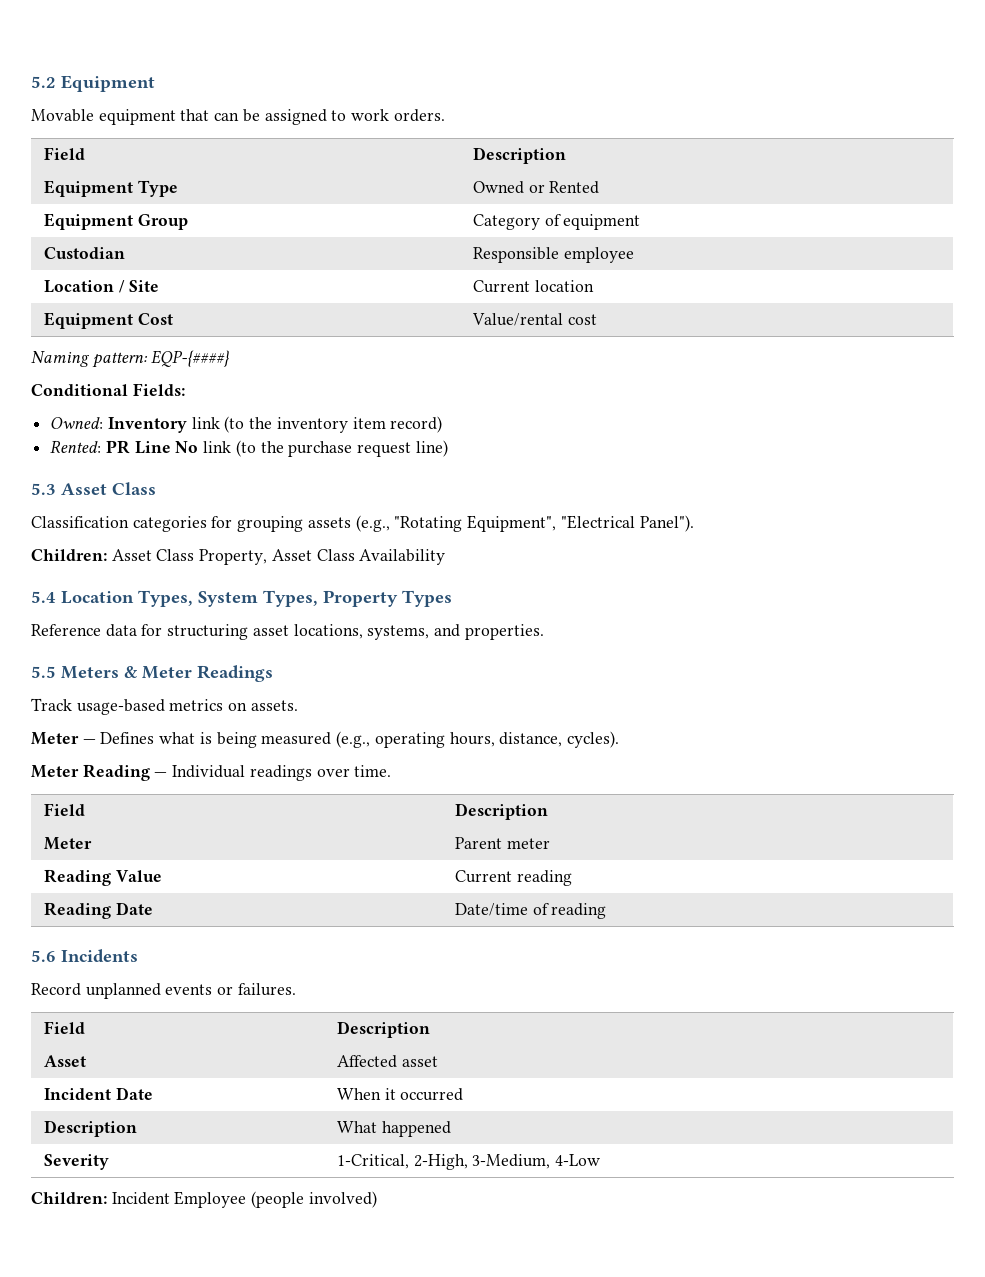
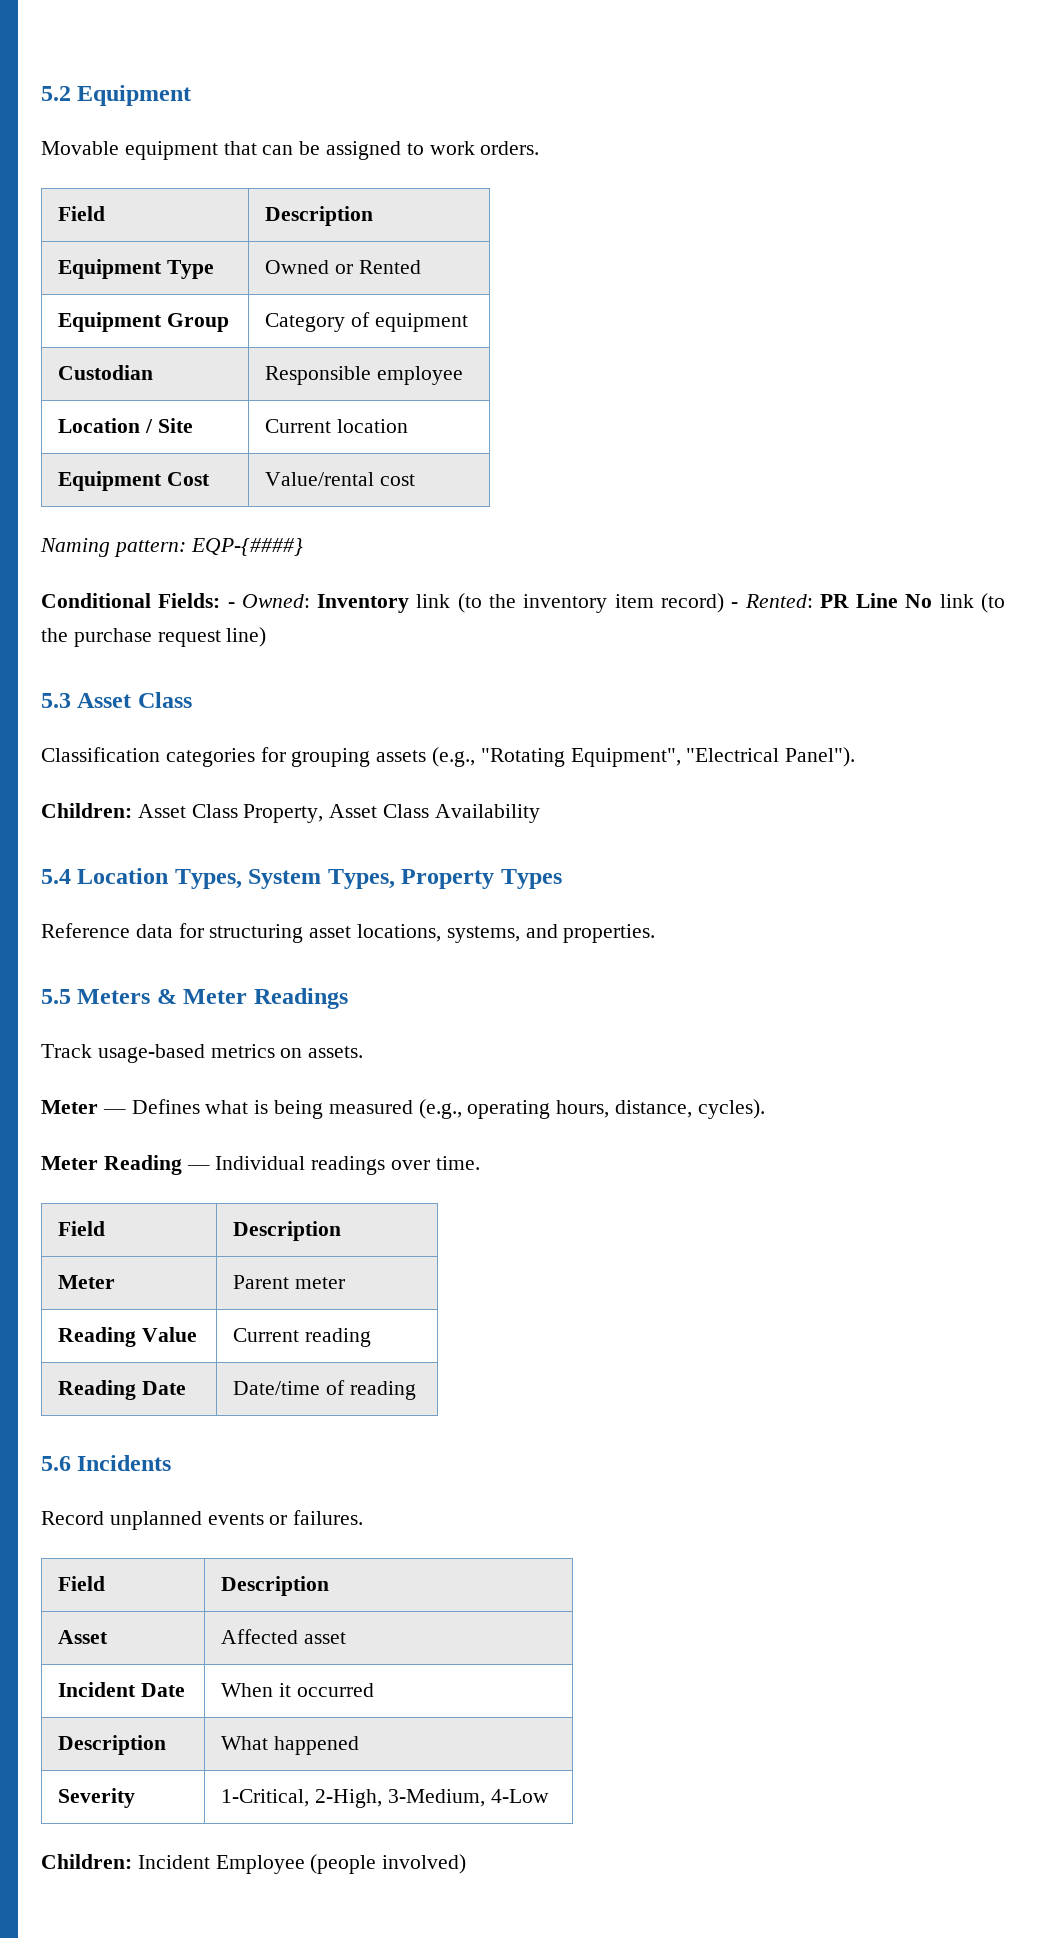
(185, 389) // -> [227,602,235,608] -
(443, 424) // -> [731,602,739,608] -

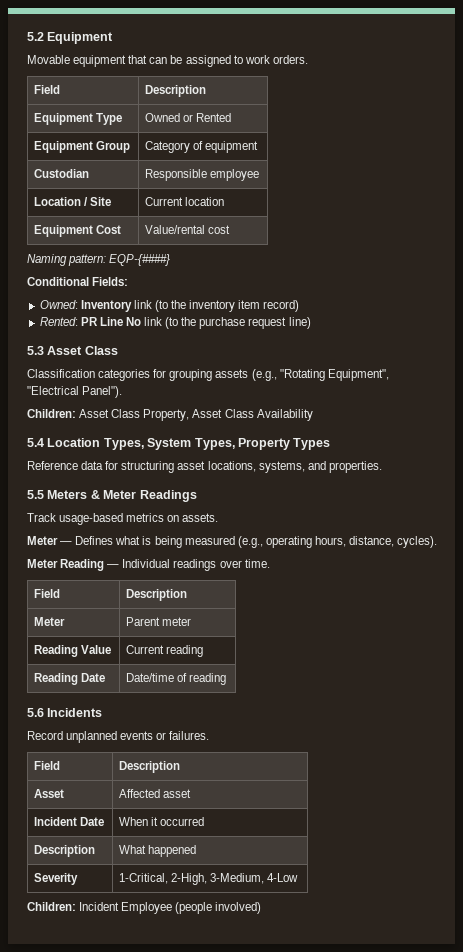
[227,602,235,608] - -> (129, 281) //
[731,602,739,608] - -> (300, 306) //

